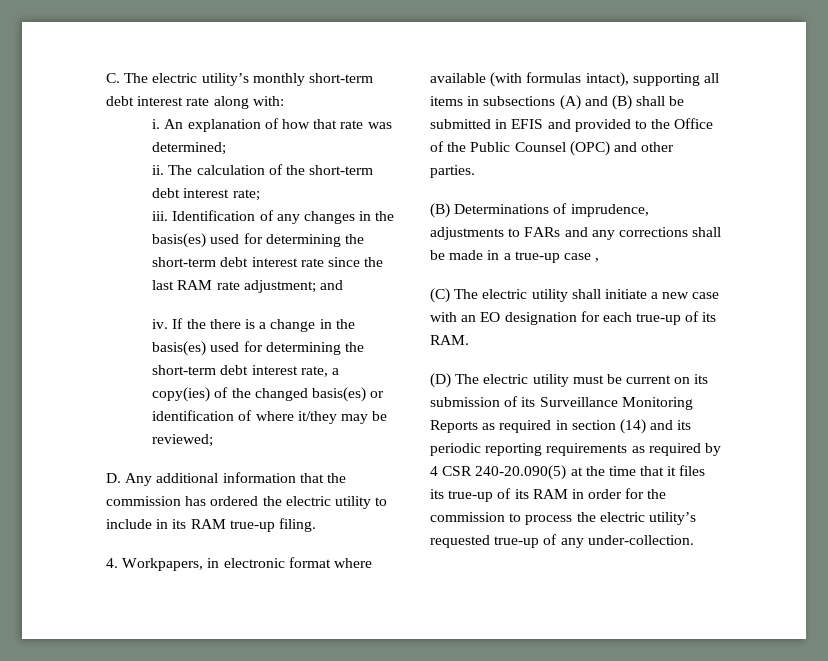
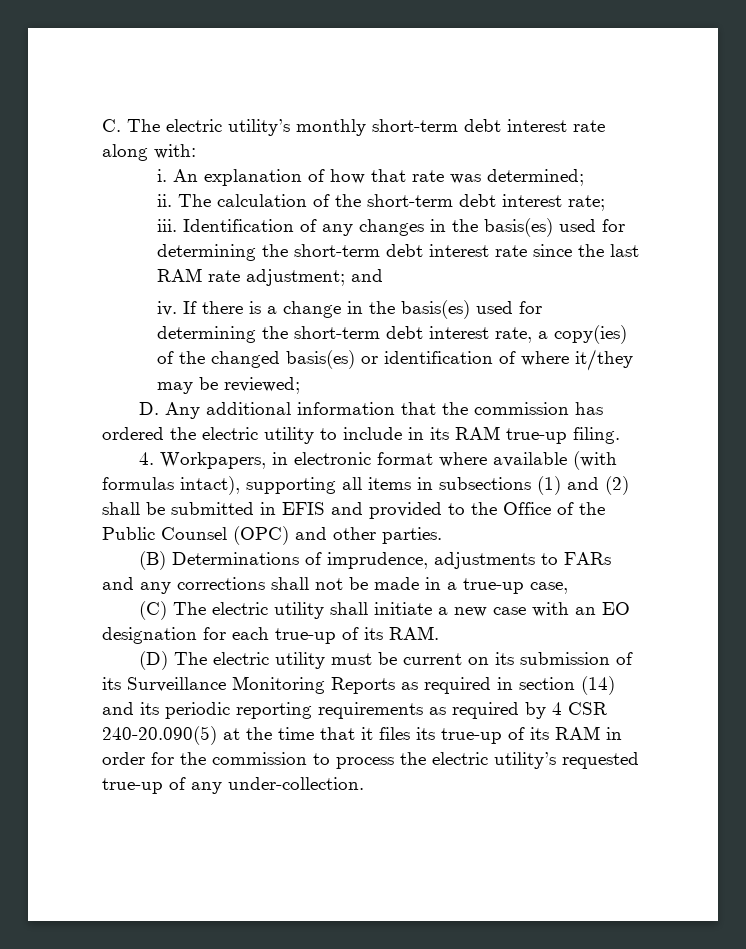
[186,319,206,329] the -> (198, 307) none
[559,95,632,110] (A) and (B) -> [537,476,629,495] (1) and (2)
(722, 232) none -> [315,578,343,590] not
[563,253,600,262] case , -> [530,582,568,594] case,

